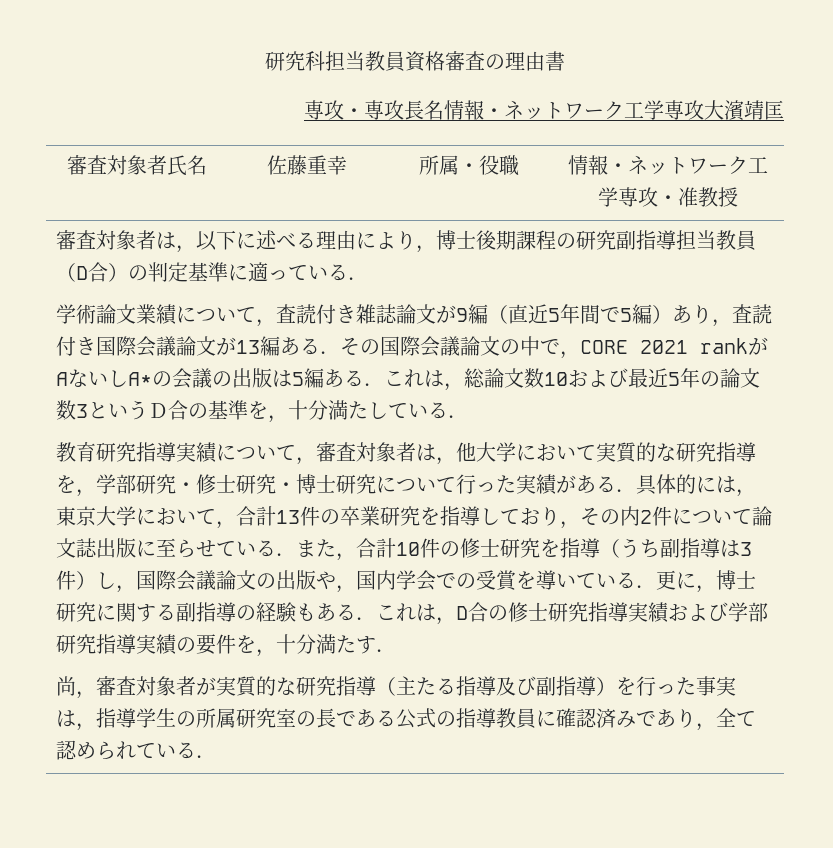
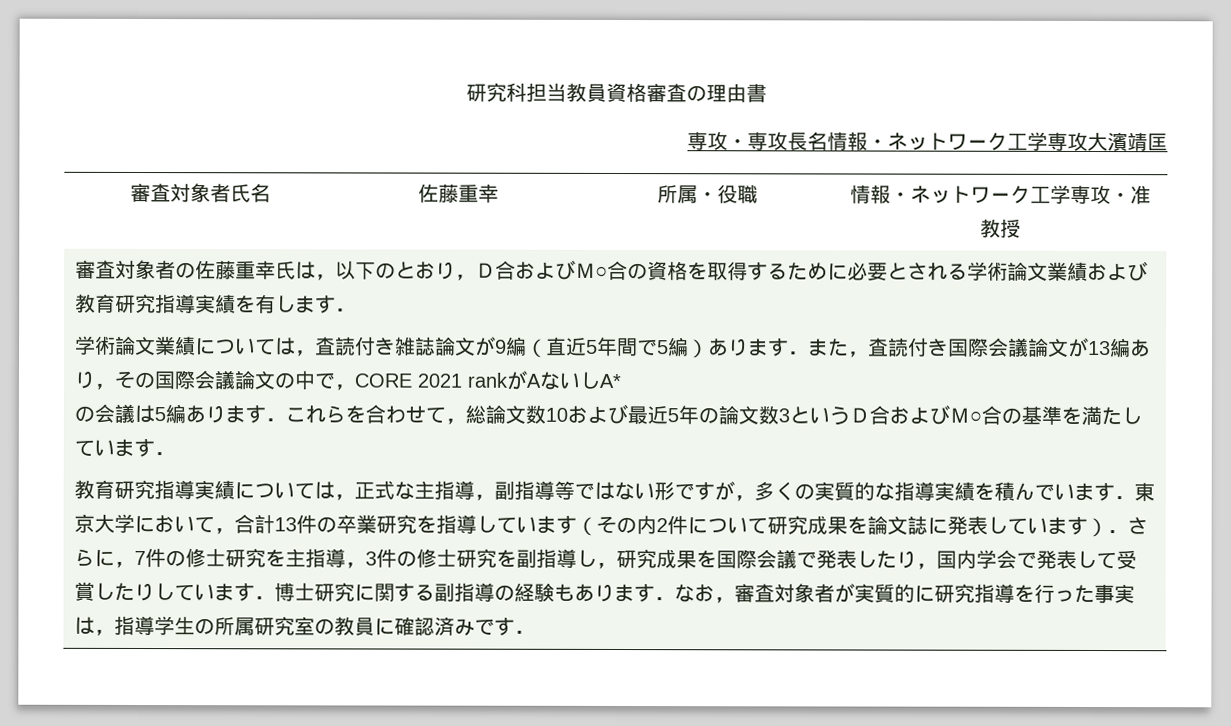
[156,230,757,253] [56,262,349,282] は，以下に述べる理由により，博士後期課程の研究副指導担当教員（D合）の判定基準に適っている -> [174,259,1148,282] [74,293,336,314] の佐藤重幸氏は，以下のとおり，Ｄ合およびＭ○合の資格を取得するために必要とされる学術論文業績および教育研究指導実績を有します
(257, 314) none -> [274,337,296,356] は
(713, 314) none -> [747,338,849,357] ます．また
[300,338,341,355] る． -> [73,370,115,390] り，
[152,368,445,389] の会議の出版は5編ある．これは -> [73,403,446,424] // の会議は5編あります．これらを合わせて
(189, 410) none -> [888,404,1002,425] およびＭ○合
[268,400,329,423] ，十分 -> (1082, 415) none
[428,402,449,419] る -> [113,438,155,458] ます
[296,442,757,465] [56,474,757,497] ，審査対象者は，他大学において実質的な研究指導を，学部研究・修士研究・博士研究について行った実績がある．具体的には， -> [313,480,1135,502] は，正式な主指導，副指導等ではない形ですが，多くの実質的な指導実績を積んでいます．
[520,507,581,529] おり， -> [515,515,597,536] います（
[752,506,773,526] [56,538,753,561] [56,570,717,593] 論文誌出版に至らせている．また，合計10件の修士研究を指導（うち副指導は3件）し，国際会議論文の出版や，国内学会での受賞を導いている．更に， -> [766,515,1148,538] [73,548,1137,570] [73,581,275,602] 研究成果を論文誌に発表しています）．さらに，7件の修士研究を主指導，3件の修士研究を副指導し，研究成果を国際会議で発表したり，国内学会で発表して受賞したりしています．
[336,602,769,625] [56,634,397,657] [56,676,77,696] る．これは，D合の修士研究指導実績および学部研究指導実績の要件を，十分満たす． // 尚 -> [593,583,715,603] ります．なお
[276,676,617,696] な研究指導（主たる指導及び副指導） -> [913,583,1015,603] に研究指導
[316,708,757,731] [56,740,197,760] 長である公式の指導教員に確認済みであり，全て認められている -> [333,616,515,636] 教員に確認済みです

